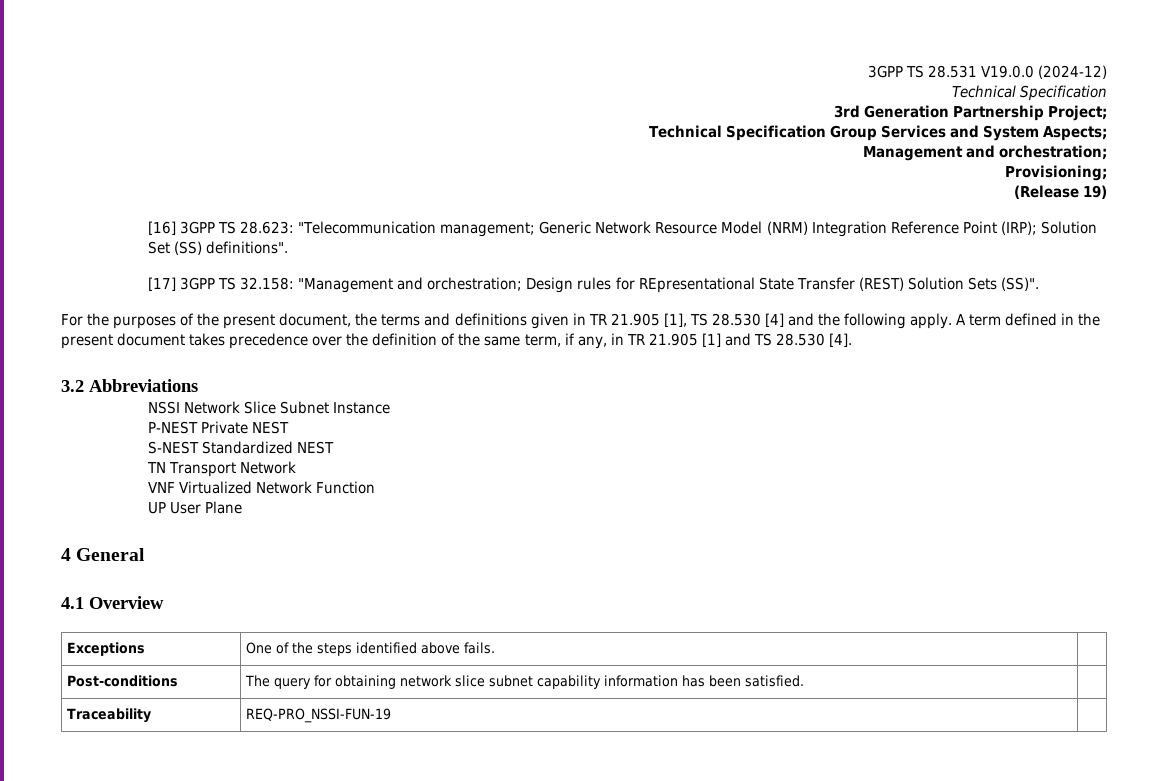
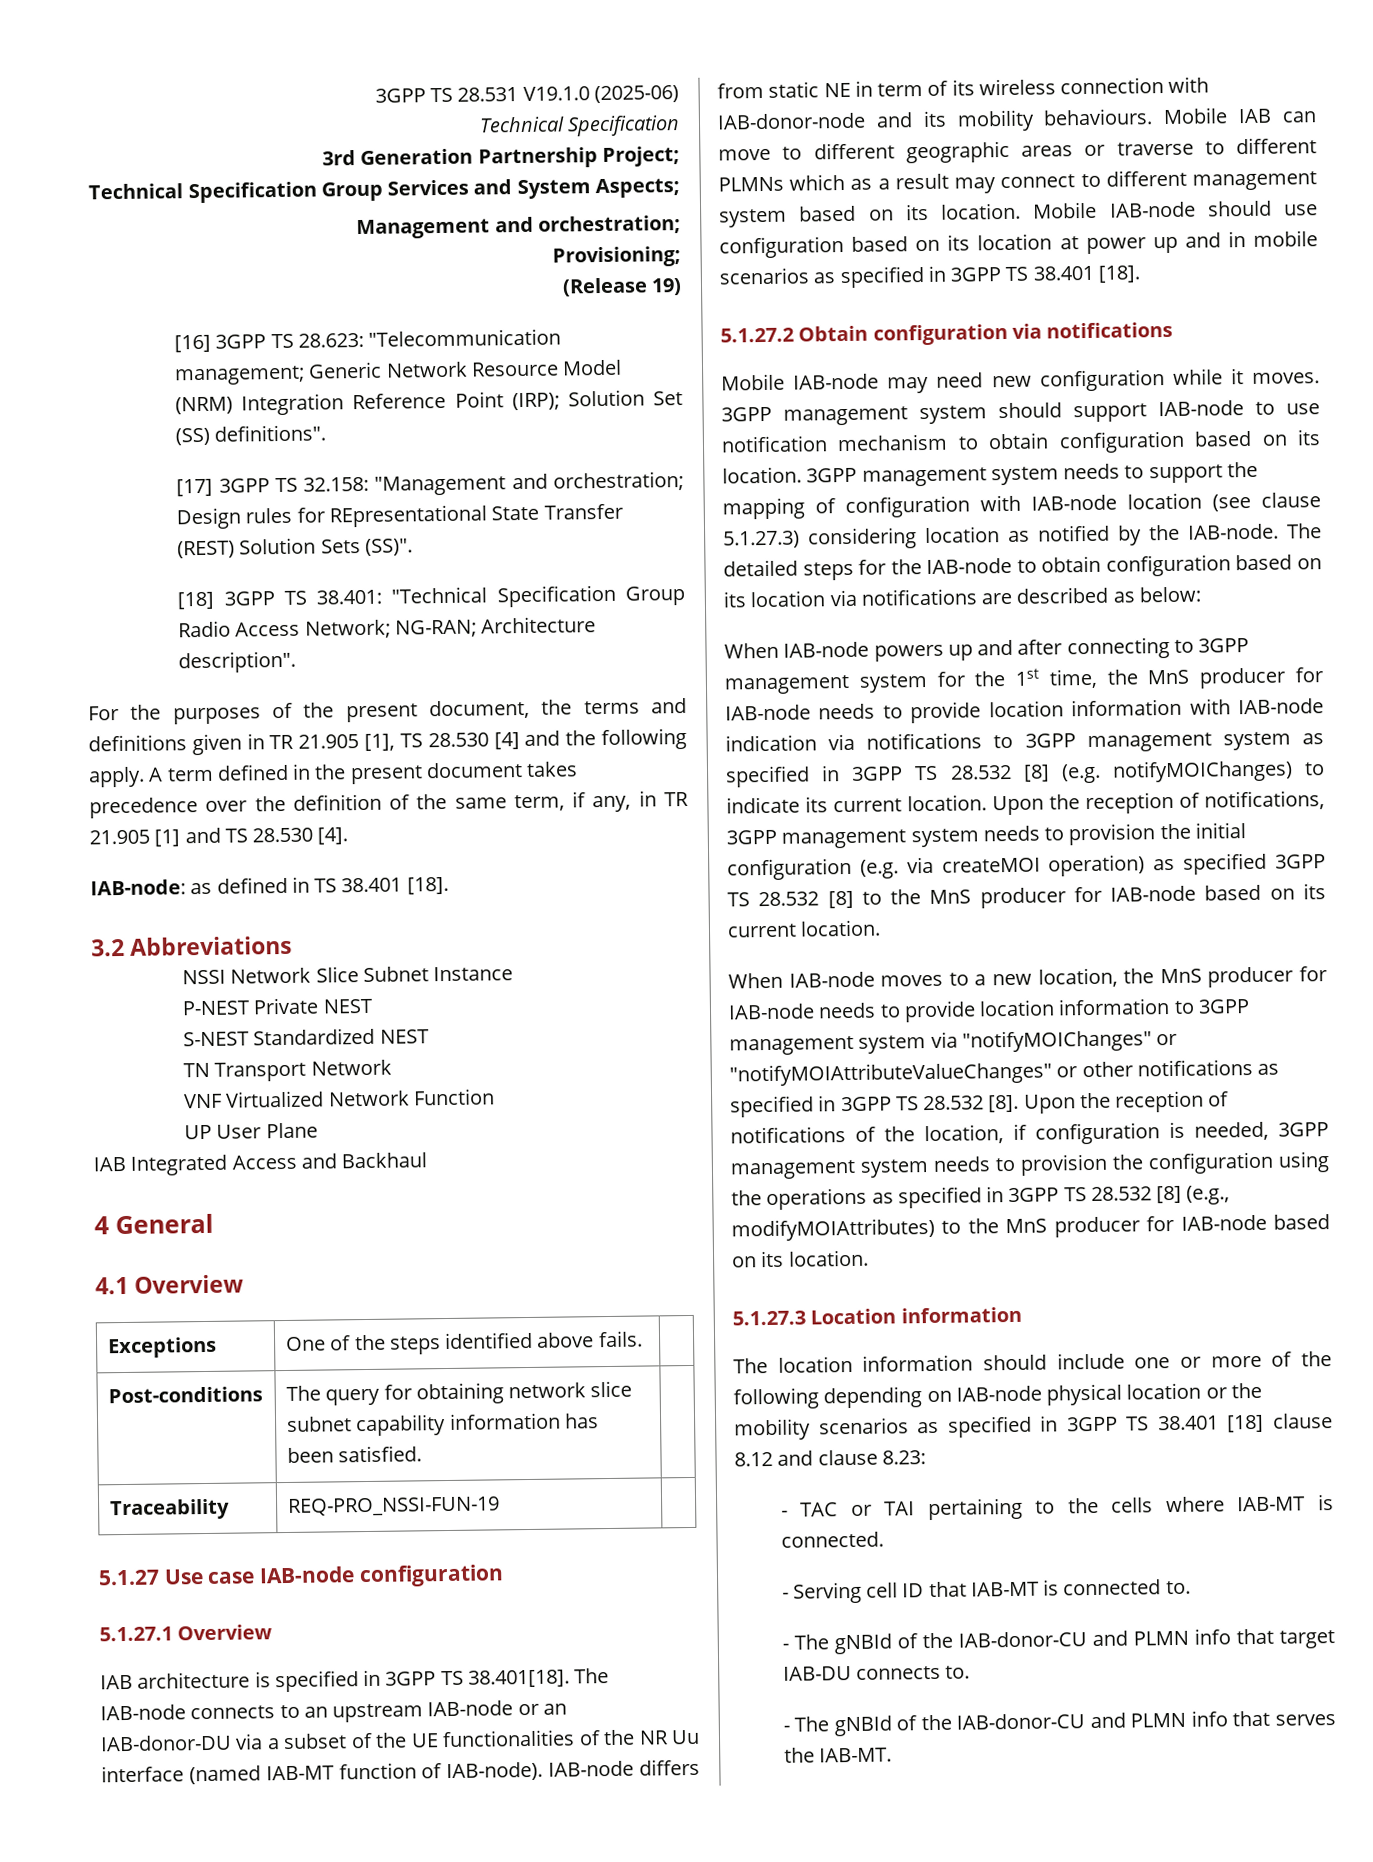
[980,65,1107,79] V19.0.0 (2024-12) -> [522,85,679,104] V19.1.0 (2025-06)
(1039, 284) none -> [177,584,685,610] [178,616,597,639] [178,650,297,674] // [18] 3GPP TS 38.401: "Technical Specification Group Radio Access Network; NG-RAN; Architecture description".
(852, 340) none -> [90,876,449,896] // IAB-node: as defined in TS 38.401 [18].
(243, 507) none -> [93,1152,428,1176] // IAB Integrated Access and Backhaul
(392, 715) none -> [98,1564,504,1588] [99,1624,273,1642] [100,1668,610,1693] [100,1700,567,1723] [100,1729,700,1752] [101,1758,700,1785] [717,76,1210,99] [717,107,1317,132] [718,137,1317,164] [718,169,1317,194] [719,200,1318,228] [719,230,1318,259] [719,265,1140,289] [720,321,1174,346] [721,368,1320,394] [721,400,1320,426] [721,429,1321,454] [722,461,1258,487] [722,492,1321,520] [723,523,1322,550] [723,554,1322,581] [723,586,1201,608] [724,636,1250,662] [724,667,1323,695] [725,698,1324,724] [725,731,1324,753] [725,759,1325,788] [726,790,1325,816] [726,822,1246,849] [727,852,1326,881] [727,883,1326,909] [727,919,882,938] [728,966,1327,989] [728,998,1250,1023] [729,1029,1178,1056] [729,1058,1280,1087] [730,1090,1230,1118] [730,1121,1329,1145] [730,1151,1330,1180] [731,1185,1231,1211] [731,1214,1330,1242] [732,1249,869,1268] [732,1306,1022,1326] [733,1351,1332,1374] [733,1382,1262,1410] [734,1413,1333,1441] [734,1449,926,1467] [780,1494,1334,1521] [780,1531,884,1548] [781,1579,1191,1604] [781,1628,1335,1655] [782,1665,971,1681] [782,1710,1336,1737] [783,1747,892,1763] // 5.1.27 Use case IAB-node configuration // 5.1.27.1 Overview // IAB architecture is specified in 3GPP TS 38.401[18]. The IAB-node connects to an upstream IAB-node or an IAB-donor-DU via a subset of the UE functionalities of the NR Uu interface (named IAB-MT function of IAB-node). IAB-node differs from static NE in term of its wireless connection with IAB-donor-node and its mobility behaviours. Mobile IAB can move to different geographic areas or traverse to different PLMNs which as a result may connect to different management system based on its location. Mobile IAB-node should use configuration based on its location at power up and in mobile scenarios as specified in 3GPP TS 38.401 [18]. // 5.1.27.2 Obtain configuration via notifications // Mobile IAB-node may need new configuration while it moves. 3GPP management system should support IAB-node to use notification mechanism to obtain configuration based on its location. 3GPP management system needs to support the mapping of configuration with IAB-node location (see clause 5.1.27.3) considering location as notified by the IAB-node. The detailed steps for the IAB-node to obtain configuration based on its location via notifications are described as below: // When IAB-node powers up and after connecting to 3GPP management system for the 1st time, the MnS producer for IAB-node needs to provide location information with IAB-node indication via notifications to 3GPP management system as specified in 3GPP TS 28.532 [8] (e.g. notifyMOIChanges) to indicate its current location. Upon the reception of notifications, 3GPP management system needs to provision the initial configuration (e.g. via createMOI operation) as specified 3GPP TS 28.532 [8] to the MnS producer for IAB-node based on its current location. // When IAB-node moves to a new location, the MnS producer for IAB-node needs to provide location information to 3GPP management system via "notifyMOIChanges" or "notifyMOIAttributeValueChanges" or other notifications as specified in 3GPP TS 28.532 [8]. Upon the reception of notifications of the location, if configuration is needed, 3GPP management system needs to provision the configuration using the operations as specified in 3GPP TS 28.532 [8] (e.g., modifyMOIAttributes) to the MnS producer for IAB-node based on its location. // 5.1.27.3 Location information // The location information should include one or more of the following depending on IAB-node physical location or the mobility scenarios as specified in 3GPP TS 38.401 [18] clause 8.12 and clause 8.23: // - TAC or TAI pertaining to the cells where IAB-MT is connected. // - Serving cell ID that IAB-MT is connected to. // - The gNBId of the IAB-donor-CU and PLMN info that target IAB-DU connects to. // - The gNBId of the IAB-donor-CU and PLMN info that serves the IAB-MT.

